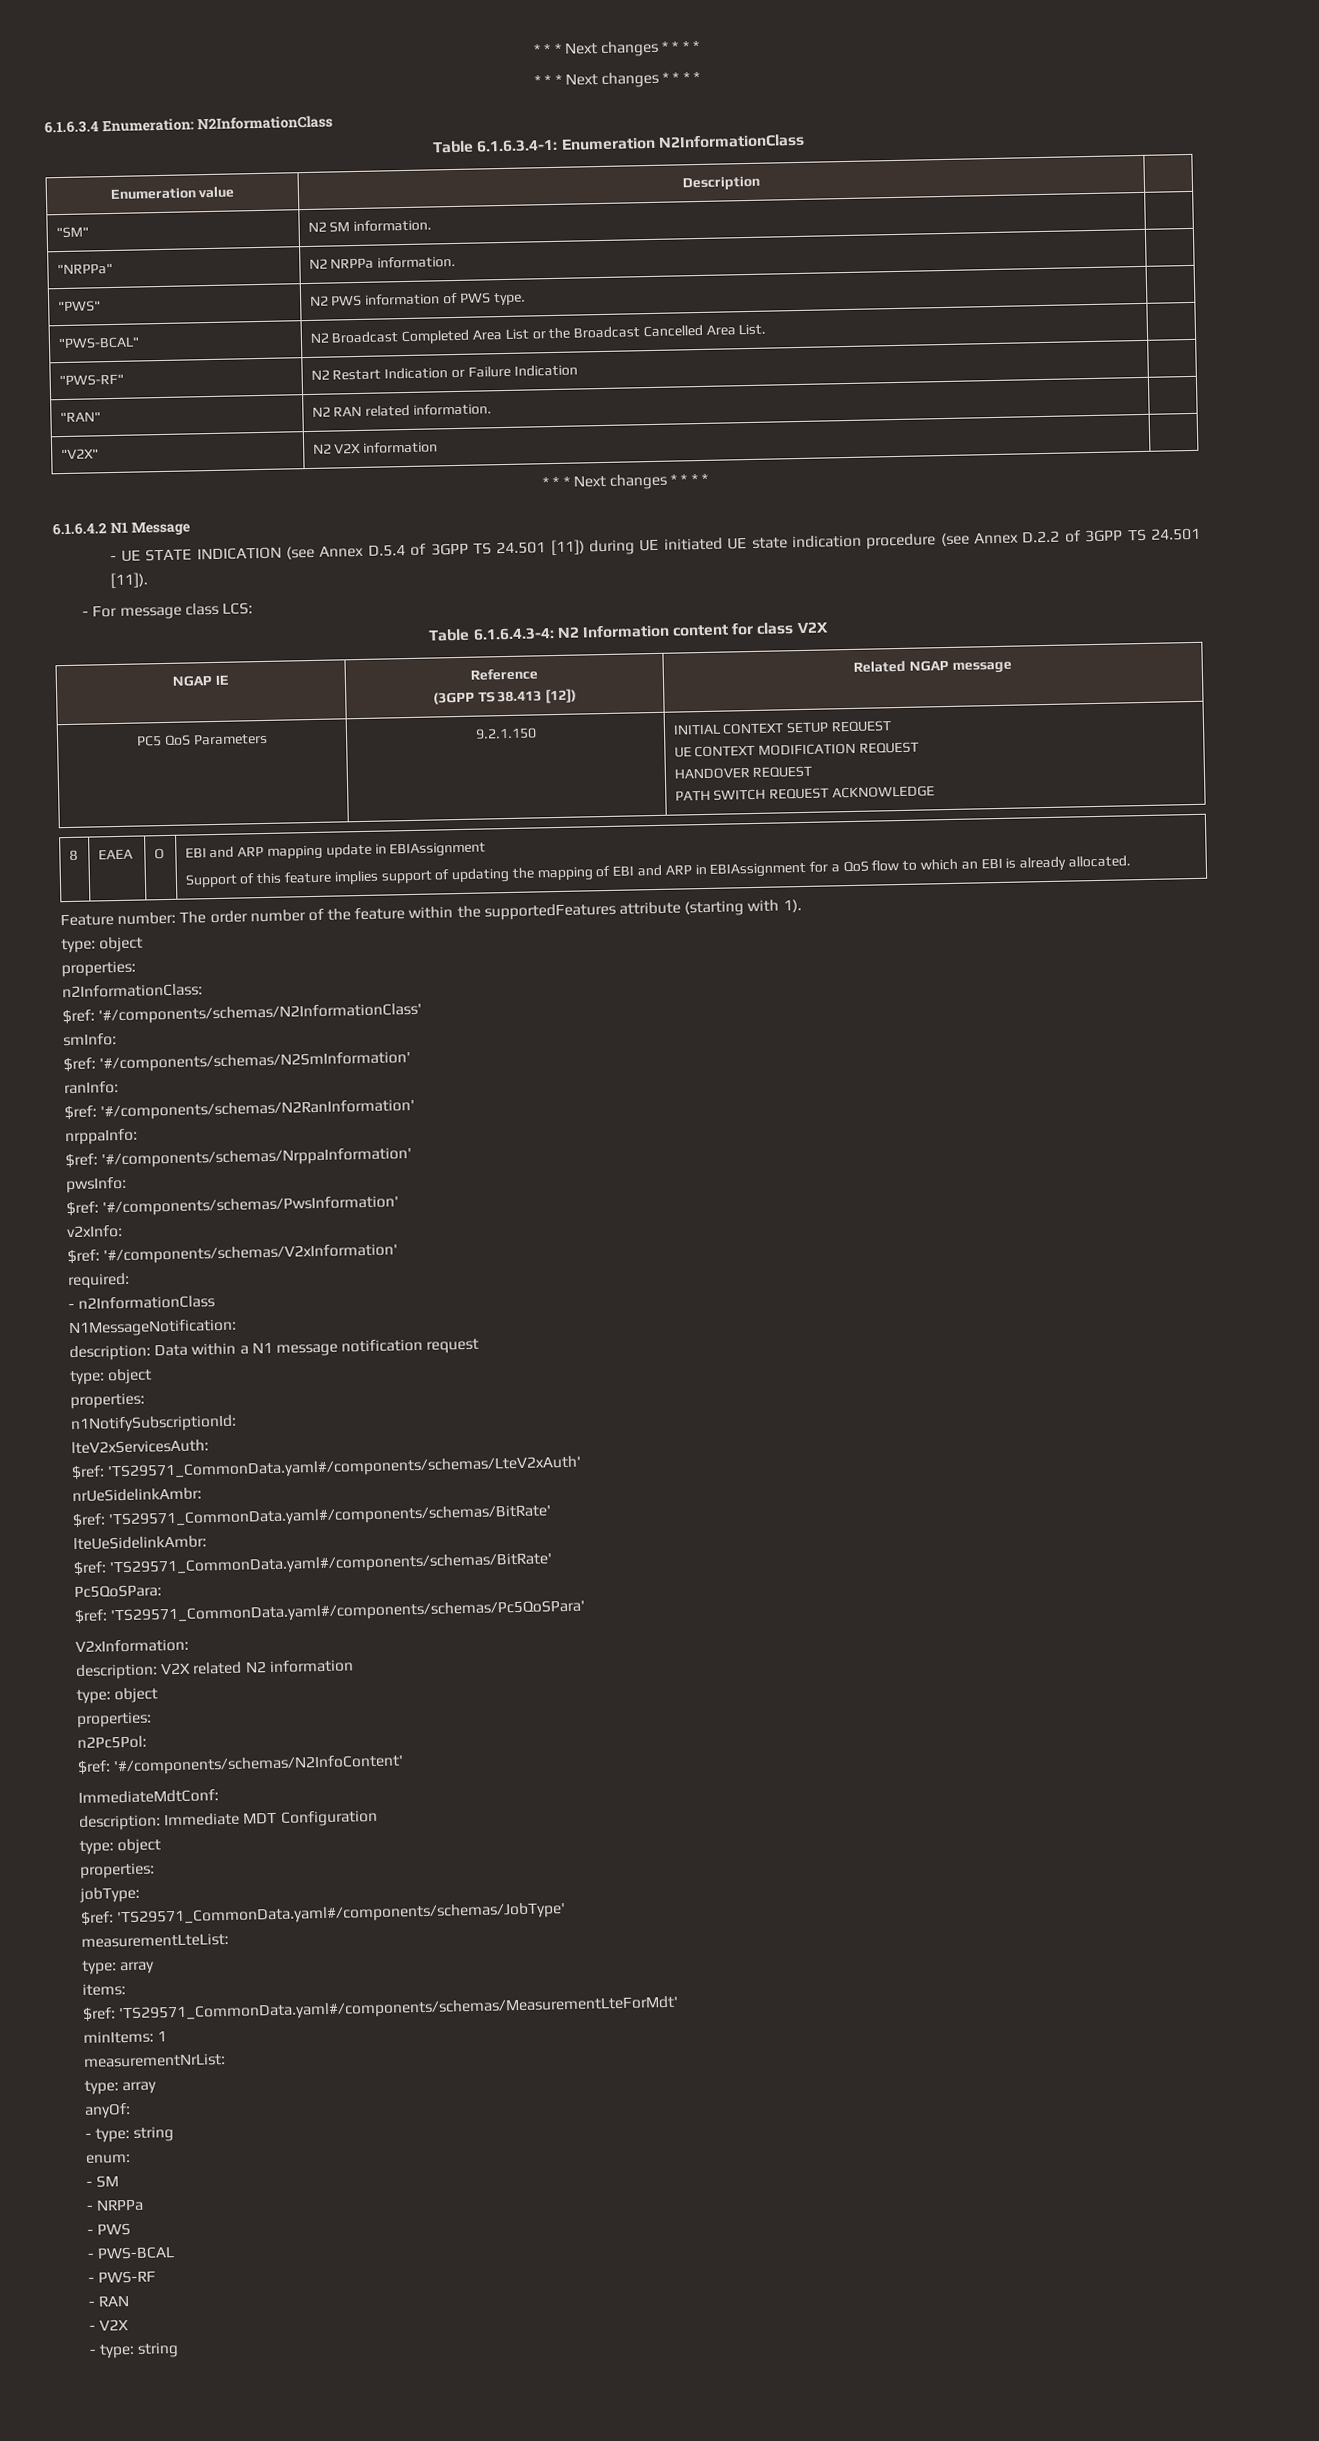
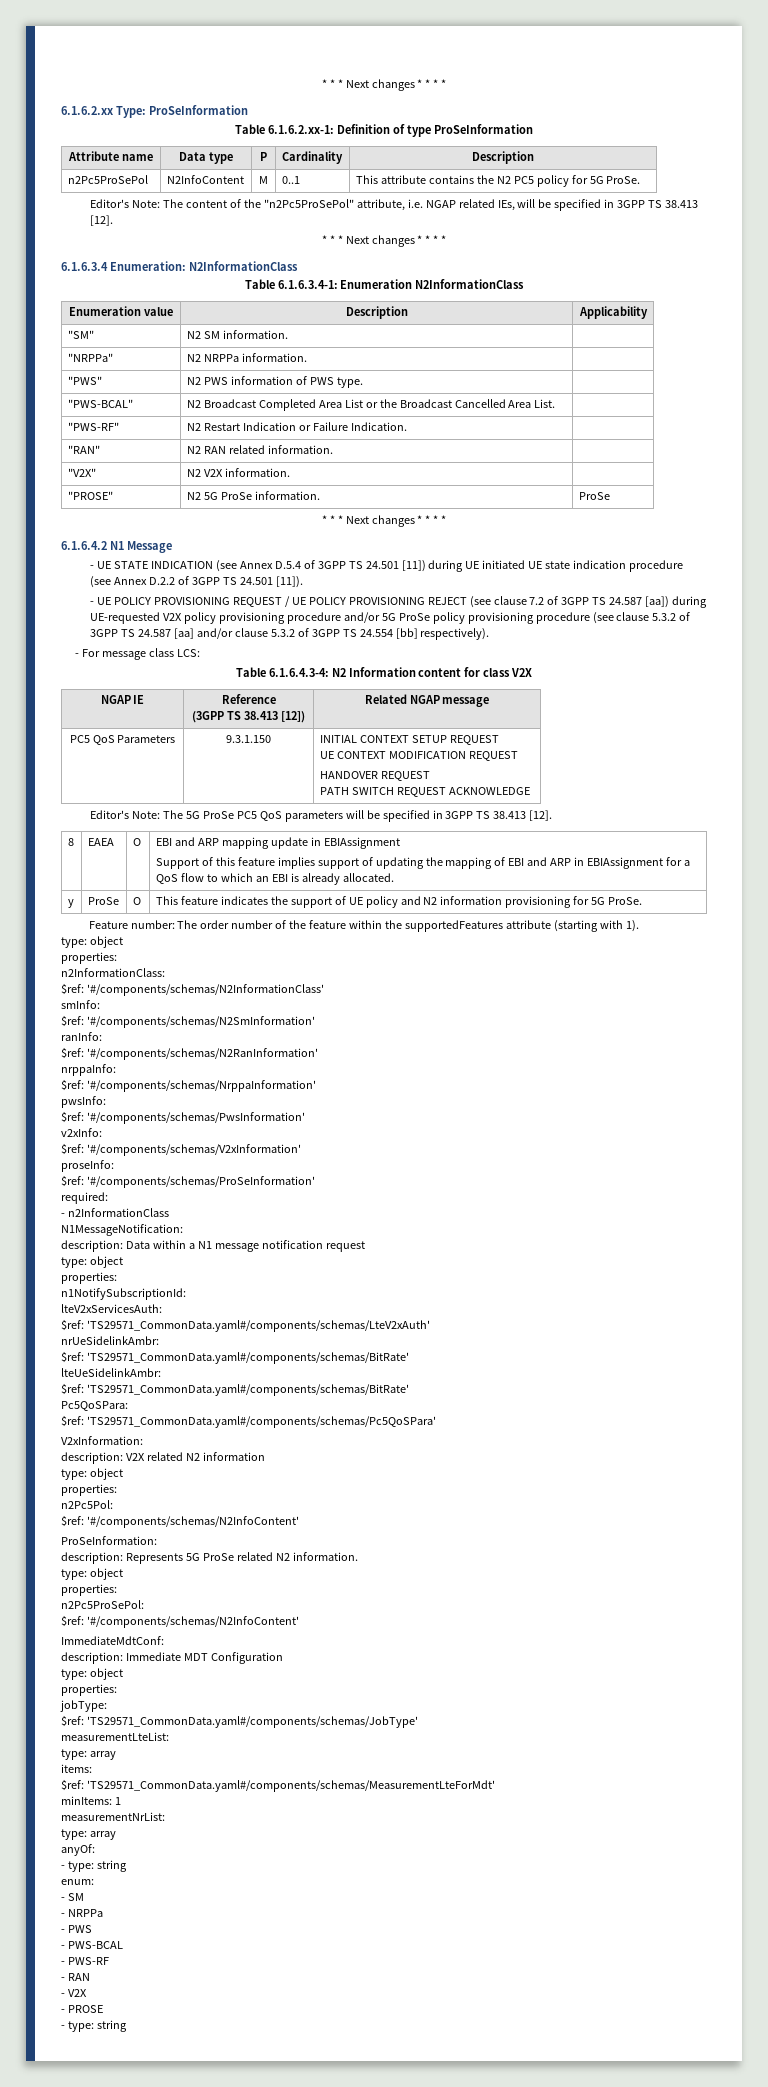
[533,39,700,57] * * * Next changes * * * * -> [321,79,447,91] [61,105,248,118] [235,124,533,137] [68,151,153,161] [179,152,233,164] [260,152,267,161] [281,151,343,164] [472,151,534,164] [67,175,148,184] [166,175,244,184] [259,176,268,184] [281,176,300,184] [355,175,641,187] [89,199,699,211] [89,215,113,226] * * * Next changes * * * * // 6.1.6.2.xx Type: ProSeInformation // Table 6.1.6.2.xx-1: Definition of type ProSeInformation // Attribute name | Data type | P | Cardinality | Description // n2Pc5ProSePol | N2InfoContent | M | 0..1 | This attribute contains the N2 PC5 policy for 5G ProSe. // Editor's Note: The content of the "n2Pc5ProSePol" attribute, i.e. NGAP related IEs, will be specified in 3GPP TS 38.413 [12].
(760, 183) none -> [578,306,648,319] Applicability
[513,364,578,377] Indication -> [350,422,407,431] Indication.
[363,441,439,454] information | -> [224,468,290,477] [67,491,113,500] [186,491,320,500] [578,492,610,500] information. | // "PROSE" | N2 5G ProSe information. | ProSe
(148, 580) none -> [89,596,708,608] [89,612,691,624] [89,628,490,640] // - UE POLICY PROVISIONING REQUEST / UE POLICY PROVISIONING REJECT (see clause 7.2 of 3GPP TS 24.587 [aa]) during UE-requested V2X policy provisioning procedure and/or 5G ProSe policy provisioning procedure (see clause 5.3.2 of 3GPP TS 24.587 [aa] and/or clause 5.3.2 of 3GPP TS 24.554 [bb] respectively).
[474,727,537,740] 9.2.1.150 -> [226,735,271,743] 9.3.1.150
(936, 792) none -> [89,810,553,822] // Editor's Note: The 5G ProSe PC5 QoS parameters will be specified in 3GPP TS 38.413 [12].
(1131, 861) none -> [67,899,74,908] [87,897,119,905] [132,897,141,905] [155,896,643,908] // y | ProSe | O | This feature indicates the support of UE policy and N2 information provisioning for 5G ProSe.
(399, 1254) none -> [61,1160,114,1172] [61,1175,315,1188] // proseInfo: // $ref: '#/components/schemas/ProSeInformation'
(405, 1765) none -> [61,1536,157,1545] [61,1552,358,1564] [61,1568,123,1580] [61,1584,117,1596] [61,1600,144,1609] [61,1615,299,1628] // ProSeInformation: // description: Represents 5G ProSe related N2 information. // type: object // properties: // n2Pc5ProSePol: // $ref: '#/components/schemas/N2InfoContent'
(130, 2325) none -> [61,2005,103,2013] // - PROSE

